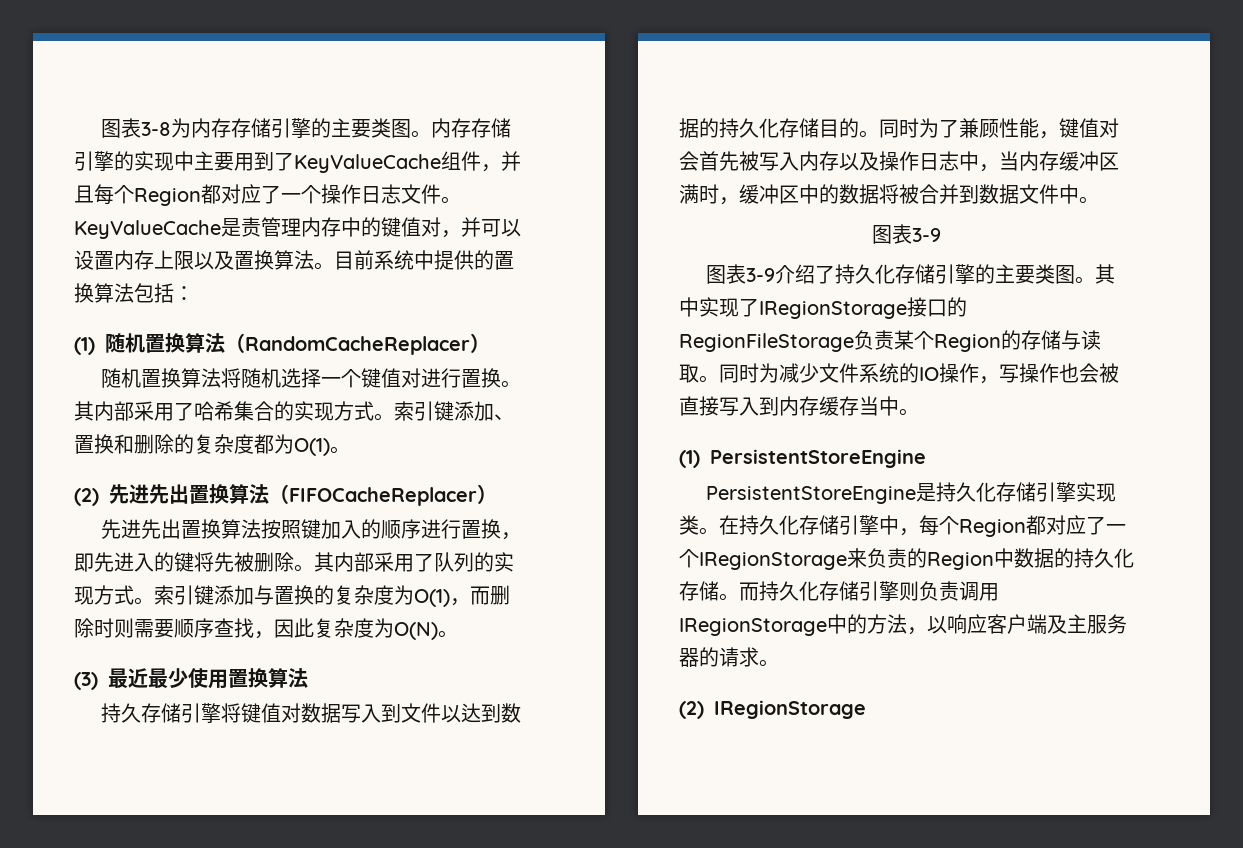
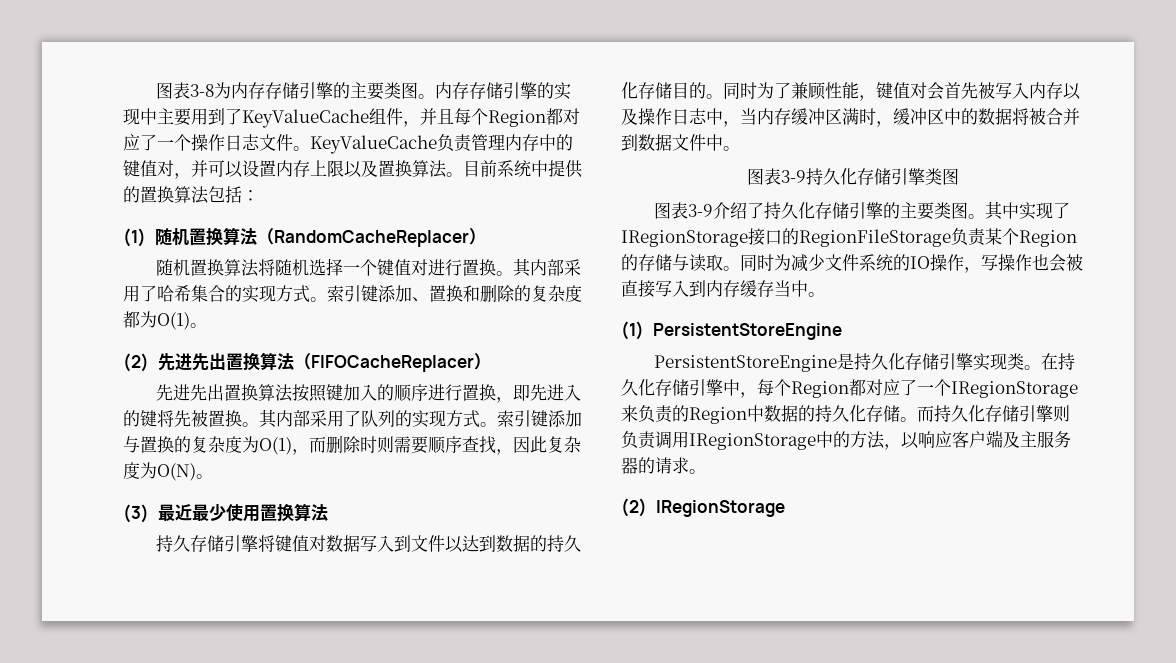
[221,218,241,237] 是 -> [437,134,454,152] 负
[254,552,294,572] 删除 -> [208,410,242,427] 置换
(941, 235) none -> [806,168,959,185] 持久化存储引擎类图

